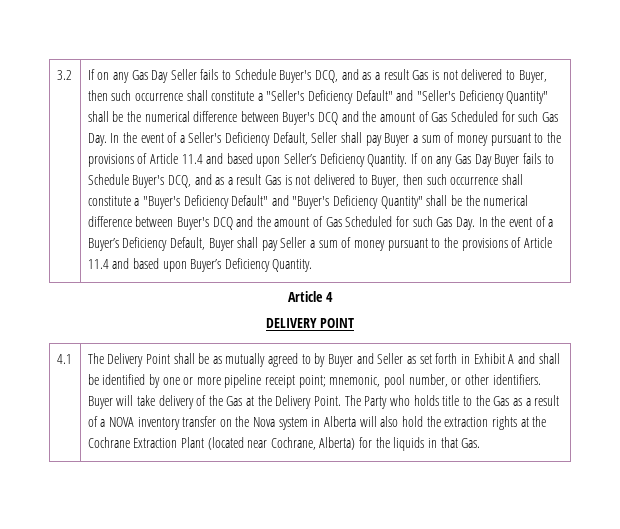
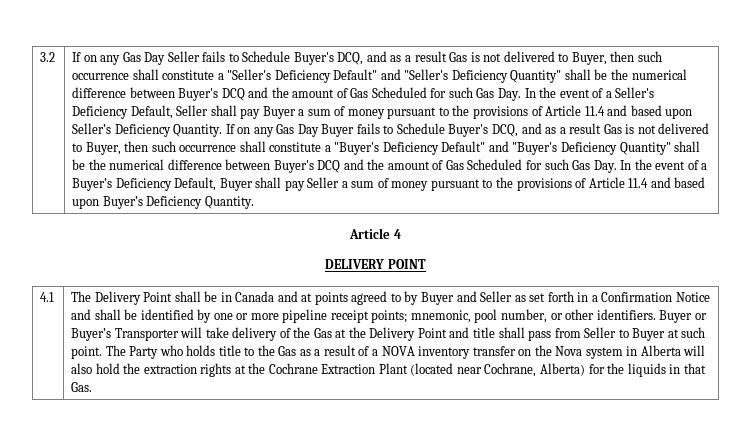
[212,353,266,367] as mutually -> [220,291,348,305] in Canada and at points
[473,353,515,364] Exhibit A -> [591,292,710,302] a Confirmation Notice
[298,375,326,388] point; -> [371,310,408,323] points;
(113, 402) none -> [694,313,707,320] [71,328,179,341] or Buyer’s Transporter
[314,396,342,406] Point. -> [417,327,706,341] [71,346,103,359] Point and title shall pass from Seller to Buyer at such point.

